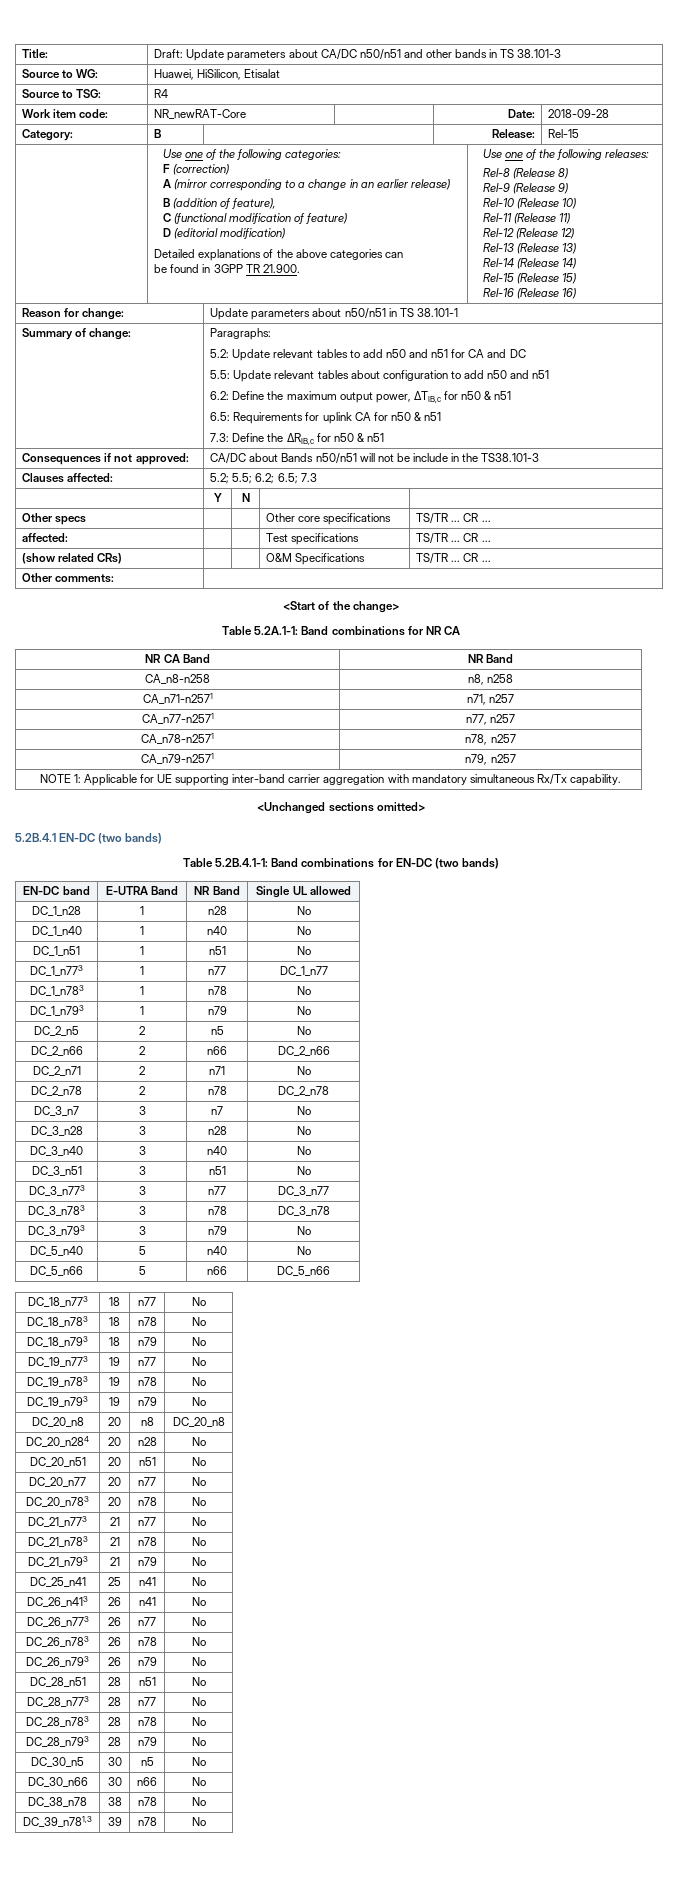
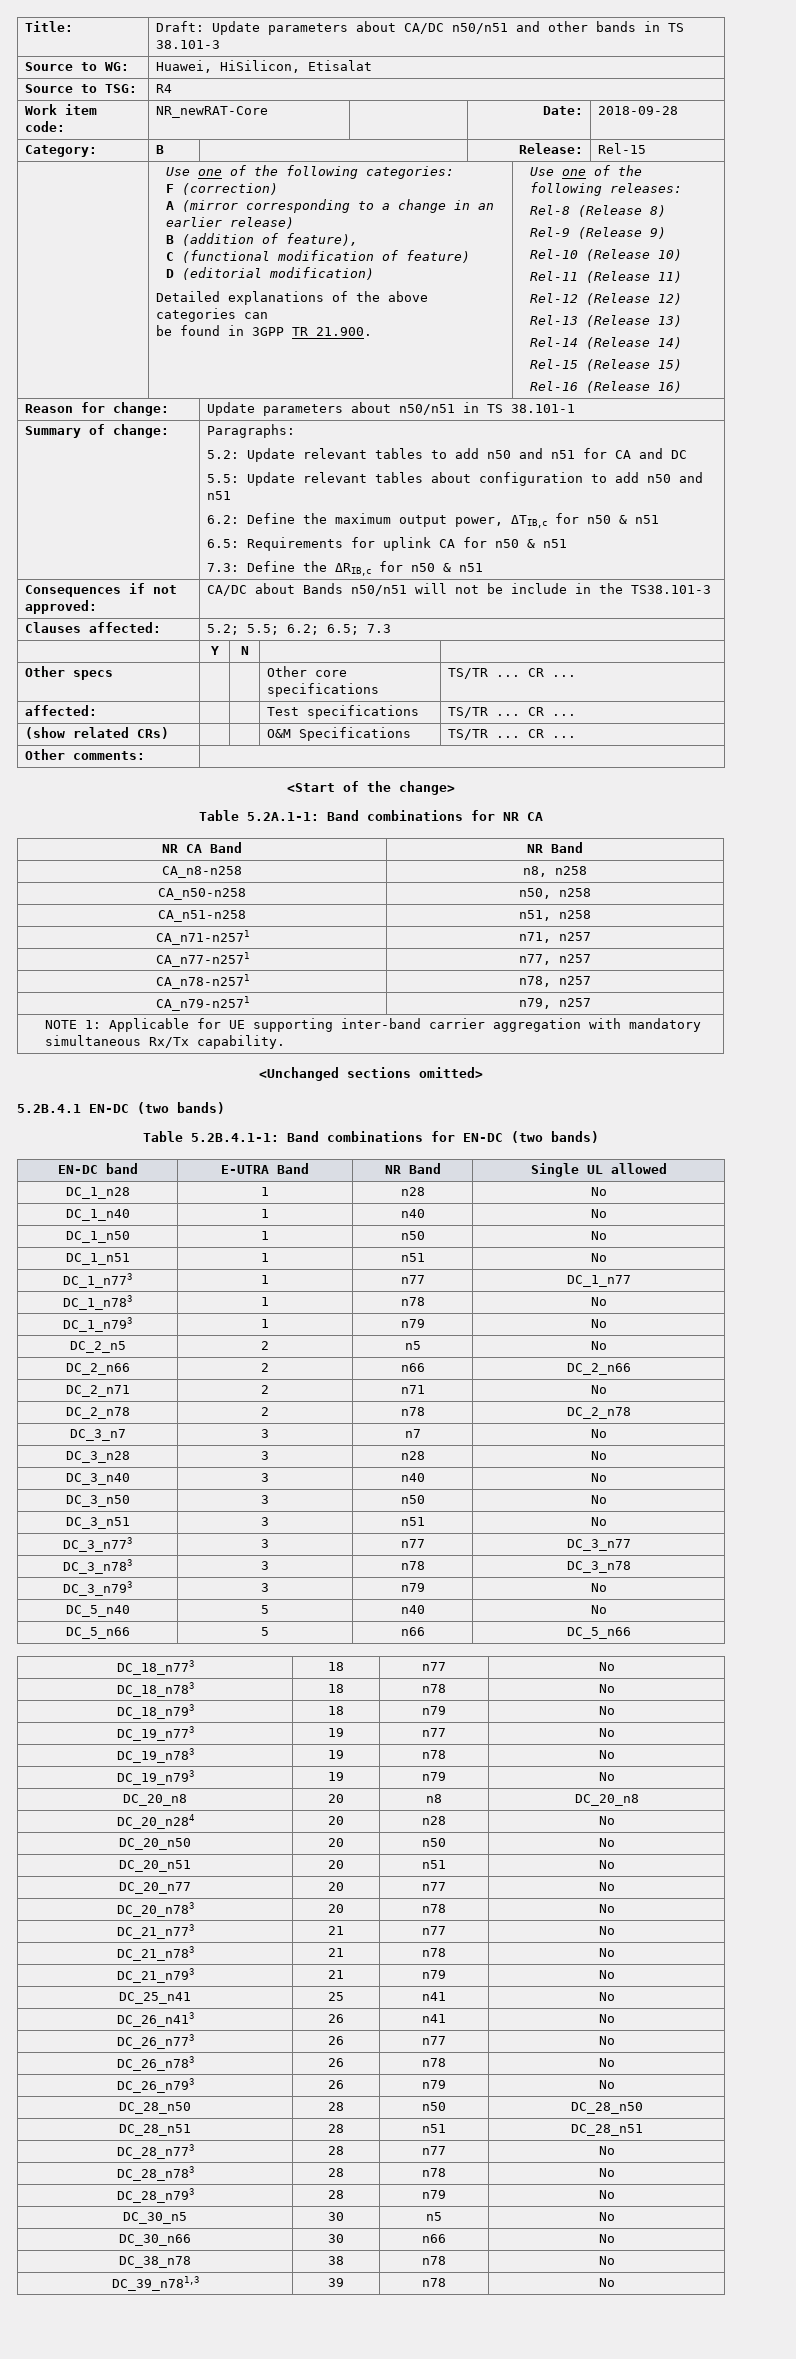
(514, 678) none -> [158,888,246,900] [519,888,591,899] [158,910,246,922] [519,910,591,921] // CA_n50-n258 | n50, n258 // CA_n51-n258 | n51, n258
(311, 930) none -> [65,1231,130,1243] [261,1231,269,1240] [400,1231,425,1240] [590,1231,607,1240] // DC_1_n50 | 1 | n50 | No
(311, 1150) none -> [65,1495,130,1507] [261,1495,269,1504] [400,1495,425,1504] [590,1495,607,1504] // DC_3_n50 | 3 | n50 | No
(206, 1441) none -> [119,1838,191,1850] [328,1838,344,1847] [422,1838,446,1847] [598,1838,615,1847] // DC_20_n50 | 20 | n50 | No
(206, 1661) none -> [119,2102,191,2114] [328,2102,344,2111] [422,2102,446,2111] [570,2102,643,2114] // DC_28_n50 | 28 | n50 | DC_28_n50
[191,1677,206,1686] No -> [570,2124,643,2136] DC_28_n51

